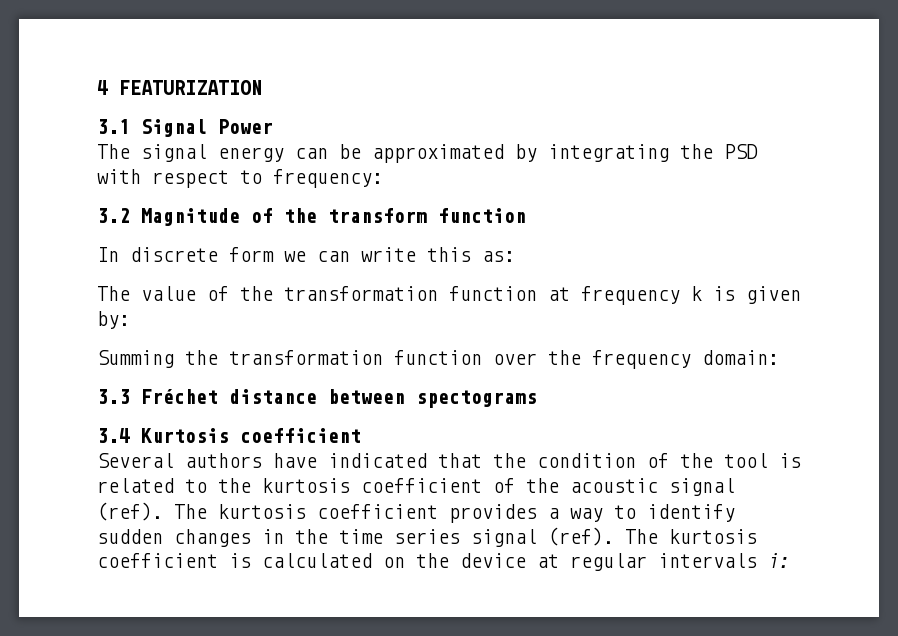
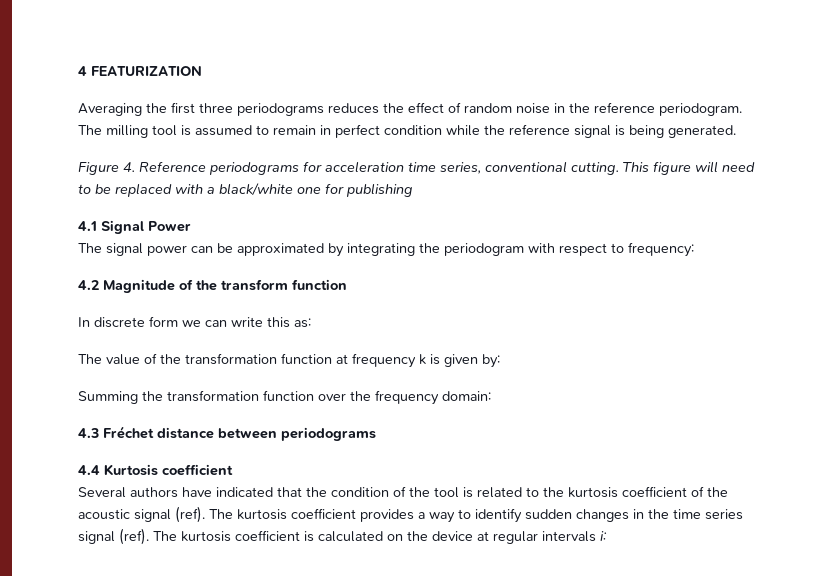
[97,119,130,134] 3.1 -> [78,102,742,116] [78,124,736,138] [78,161,755,175] [78,183,413,197] [78,221,97,231] Averaging the first three periodograms reduces the effect of random noise in the reference periodogram. The milling tool is assumed to remain in perfect condition while the reference signal is being generated. // Figure 4. Reference periodograms for acceleration time series, conventional cutting. This figure will need to be replaced with a black/white one for publishing // 4.1
[218,147,284,162] energy -> [147,245,187,256] power
[724,144,758,159] PSD -> [444,243,524,256] periodogram
[97,208,130,223] 3.2 -> [78,280,99,290] 4.2
[97,389,130,404] 3.3 -> [78,428,99,438] 4.3
[416,390,537,408] [97,428,130,443] spectograms // 3.4 -> [281,427,376,441] [78,465,100,475] periodograms // 4.4

